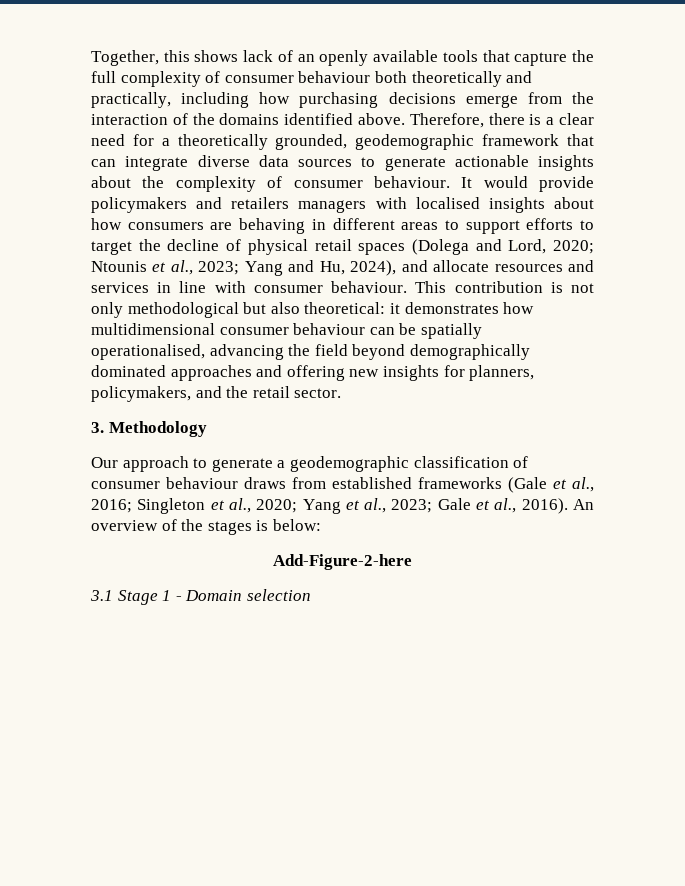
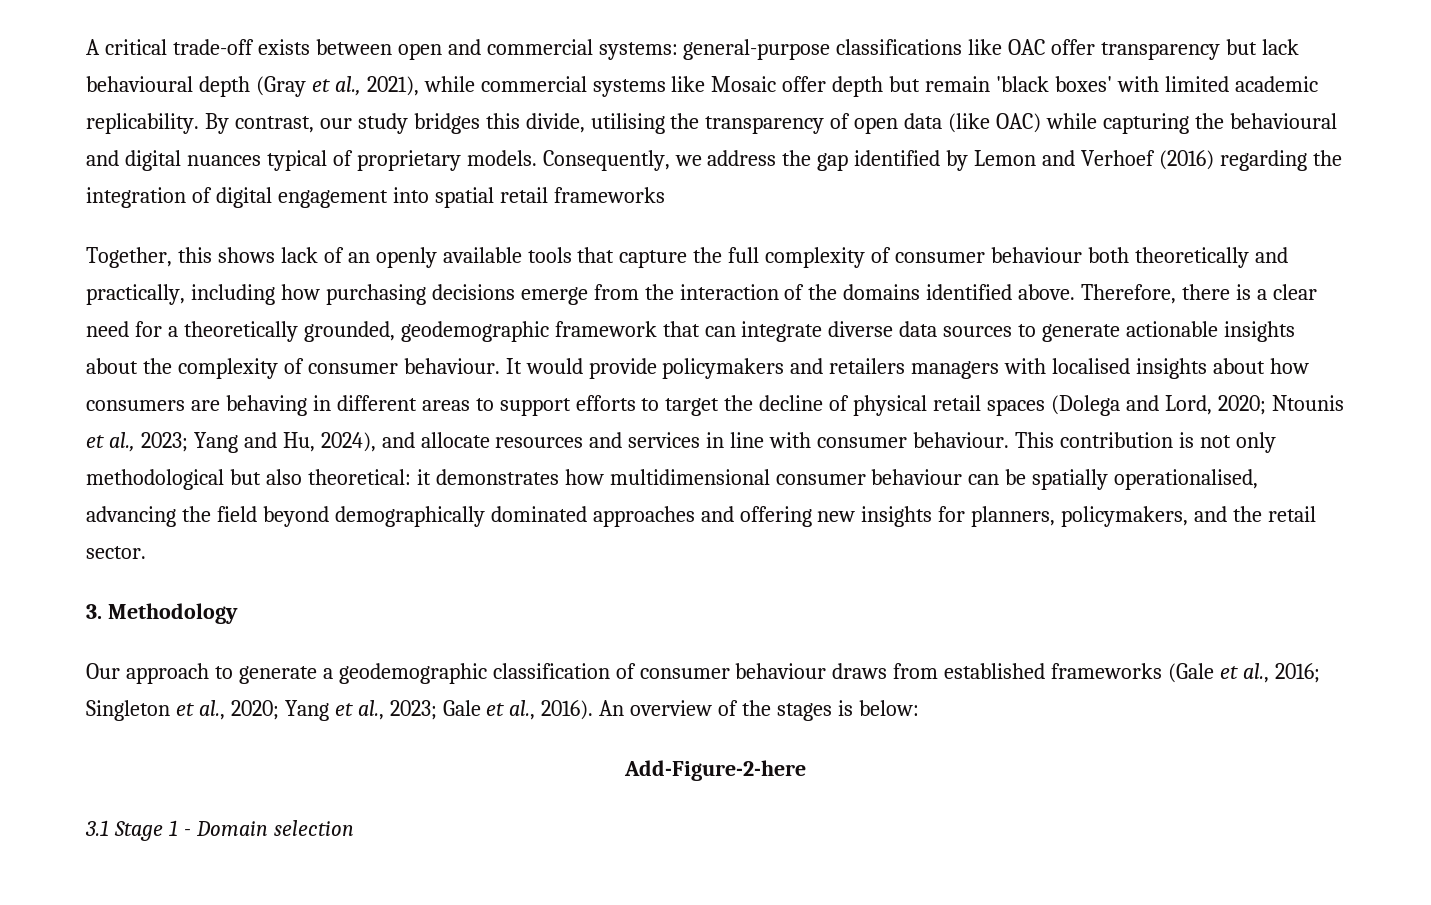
(91, 58) none -> [86,39,1300,60] [86,76,1318,97] [86,113,1337,134] [86,150,1342,171] [86,187,665,208] A critical trade-off exists between open and commercial systems: general-purpose classifications like OAC offer transparency but lack behavioural depth (Gray et al., 2021), while commercial systems like Mosaic offer depth but remain 'black boxes' with limited academic replicability. By contrast, our study bridges this divide, utilising the transparency of open data (like OAC) while capturing the behavioural and digital nuances typical of proprietary models. Consequently, we address the gap identified by Lemon and Verhoef (2016) regarding the integration of digital engagement into spatial retail frameworks //

